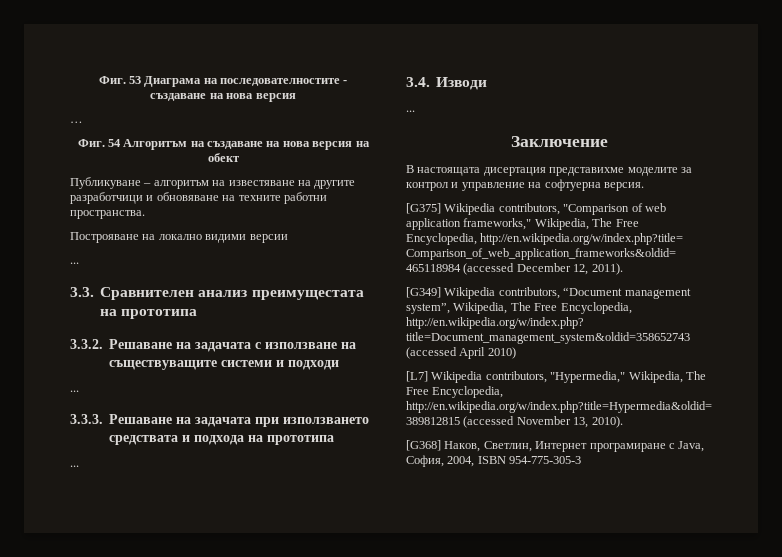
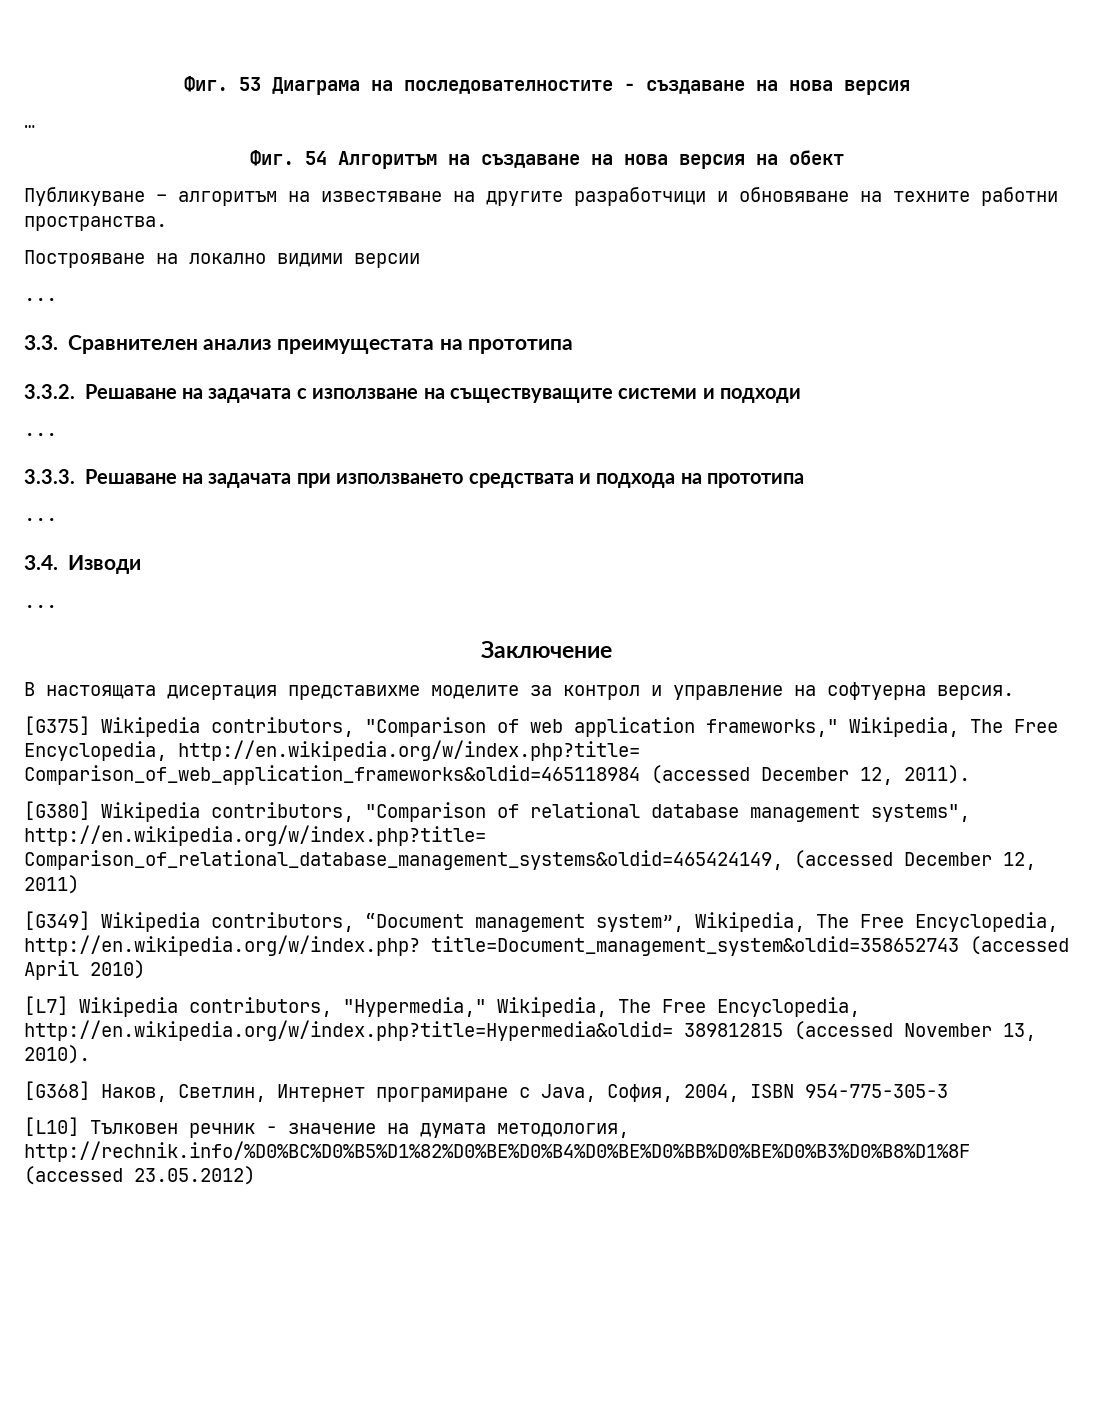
(623, 269) none -> [24,801,970,822] [24,825,486,846] [24,850,1036,870] [24,875,79,894] // [G380] Wikipedia contributors, "Comparison of relational database management systems", http://en.wikipedia.org/w/index.php?title= Comparison_of_relational_database_management_systems&oldid=465424149, (accessed December 12, 2011)
(582, 460) none -> [24,1117,629,1138] [24,1141,970,1162] [24,1166,255,1185] // [L10] Тълковен речник - значение на думата методология, http://rechnik.info/%D0%BC%D0%B5%D1%82%D0%BE%D0%B4%D0%BE%D0%BB%D0%BE%D0%B3%D0%B8%D1%8F (accessed 23.05.2012)

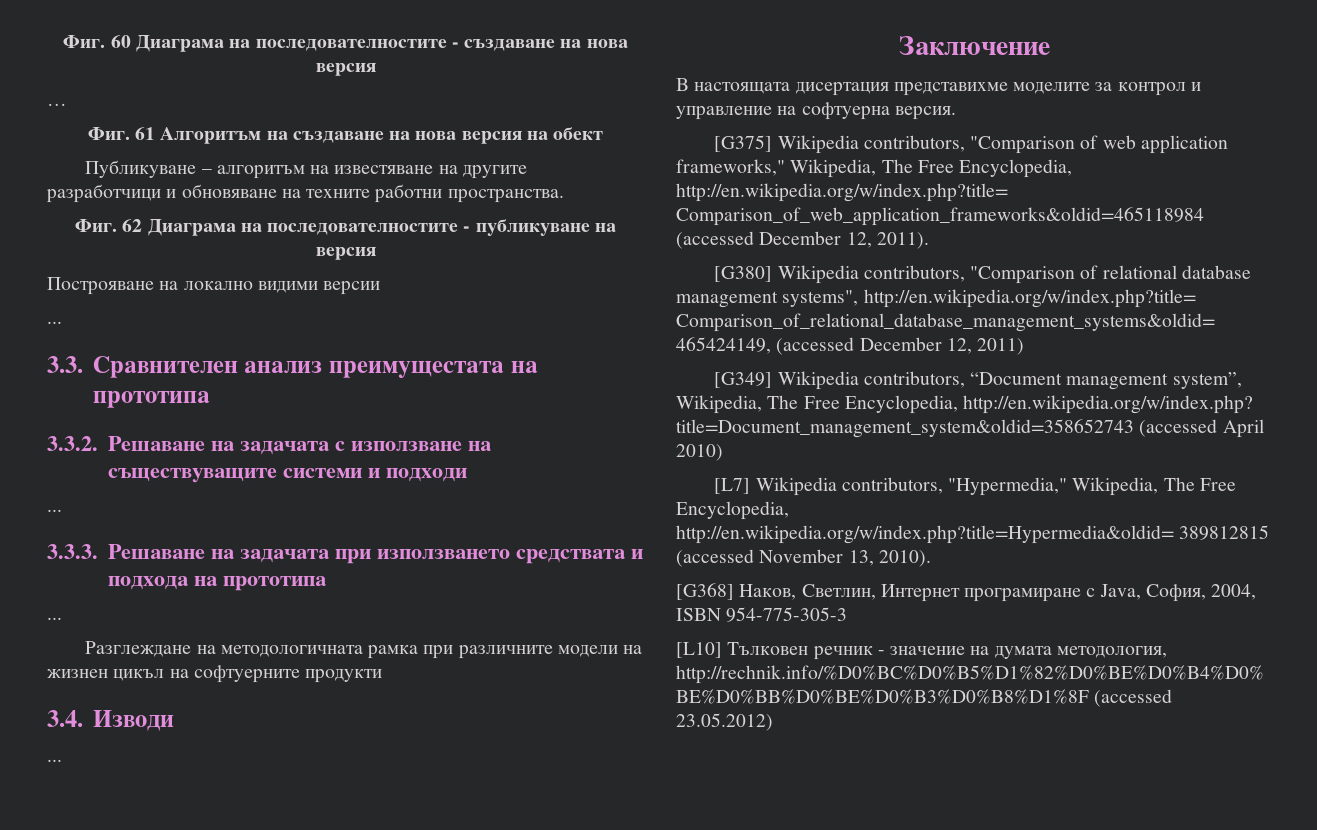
[183,76,261,92] Фиг. 53 -> [63,35,131,48] Фиг. 60
[304,151,327,165] 54 -> [135,127,156,140] 61
(167, 223) none -> [75,219,616,236] [315,247,376,260] // Фиг. 62 Диаграма на последователностите - публикуване на версия
(57, 519) none -> [85,641,643,659] [47,665,383,683] // Разглеждане на методологичната рамка при различните модели на жизнен цикъл на софтуерните продукти

